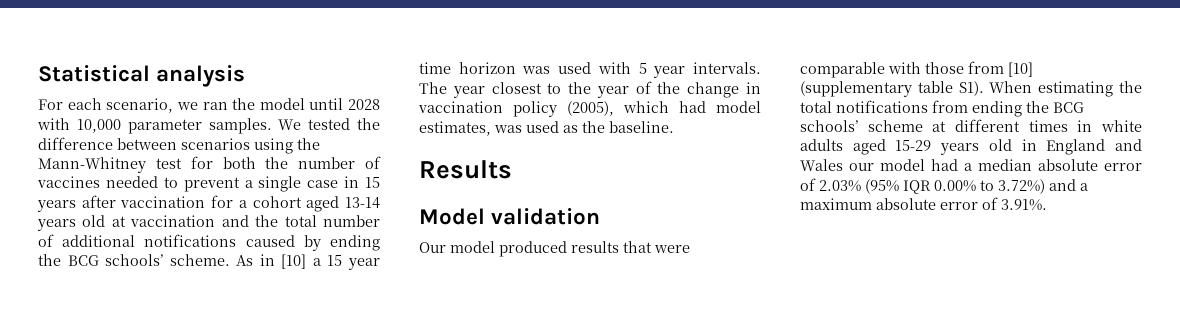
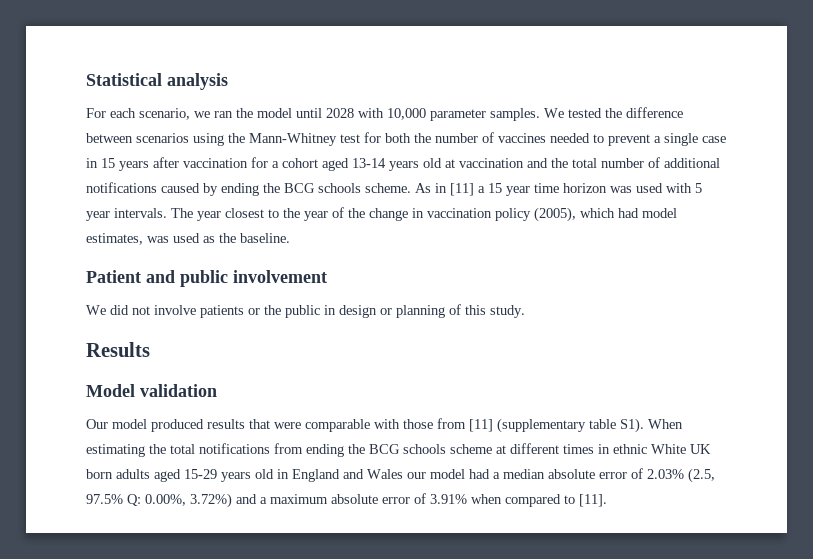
[105,254,164,266] schools’ -> [318,183,361,193] schools
[281,254,307,269] [10] -> [450,183,474,196] [11]
(674, 127) none -> [86,270,327,287] [86,304,525,318] // Patient and public involvement // We did not involve patients or the public in design or planning of this study.
[1008,62,1033,77] [10] -> [469,419,493,432] [11]
[800,120,858,132] schools’ -> [403,444,446,454] schools
[1101,120,1142,132] white -> [613,444,711,454] [86,469,113,479] ethnic White UK born
[865,179,994,194] (95% IQR 0.00% to -> [688,468,715,483] [86,494,186,506] (2.5, 97.5% Q: 0.00%,
[1001,199,1047,211] 3.91%. -> [430,494,607,507] 3.91% when compared to [11].

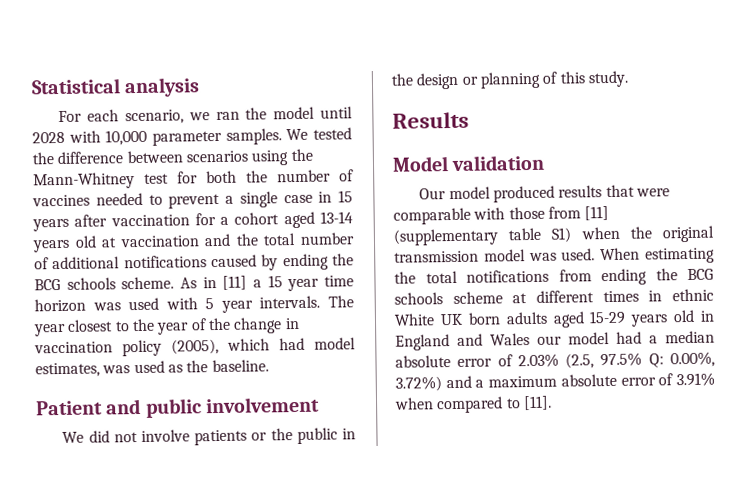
(336, 310) none -> [391,73,413,86] the
[620,418,644,433] S1). -> [551,225,715,243] [394,248,596,263] S1) when the original transmission model was used.

